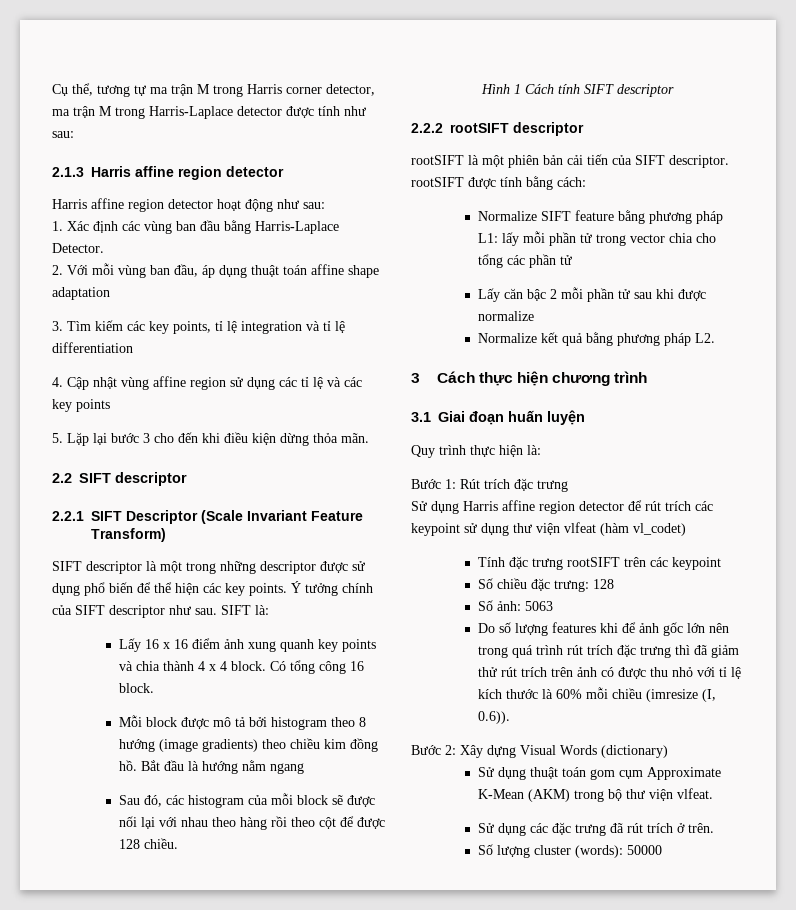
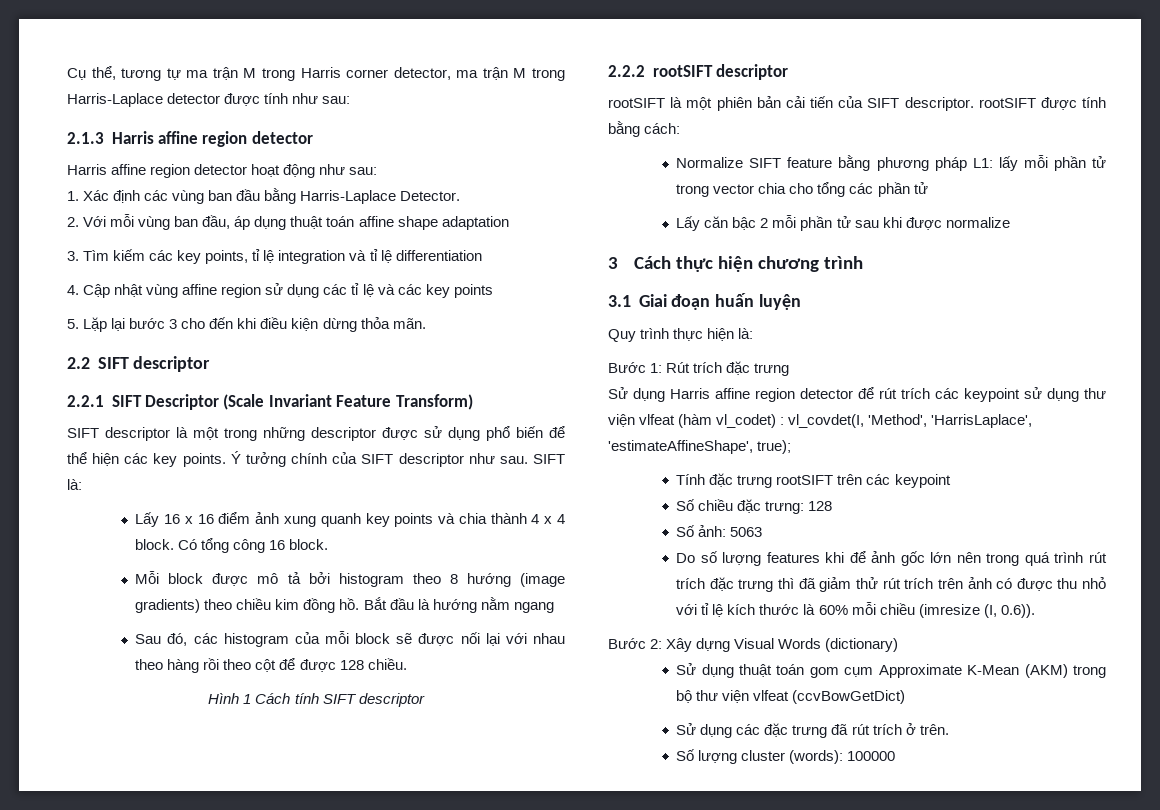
[477,332,715,346] // Normalize kết quả bằng phương pháp L2. -> (1010, 222) none
(686, 529) none -> [780,414,1033,428] [608,440,792,454] : vl_covdet(I, 'Method', 'HarrisLaplace', 'estimateAffineShape', true);
[676,788,713,799] vlfeat. -> [753,690,906,704] vlfeat (ccvBowGetDict)
[626,845,662,855] 50000 -> [847,751,896,761] 100000

